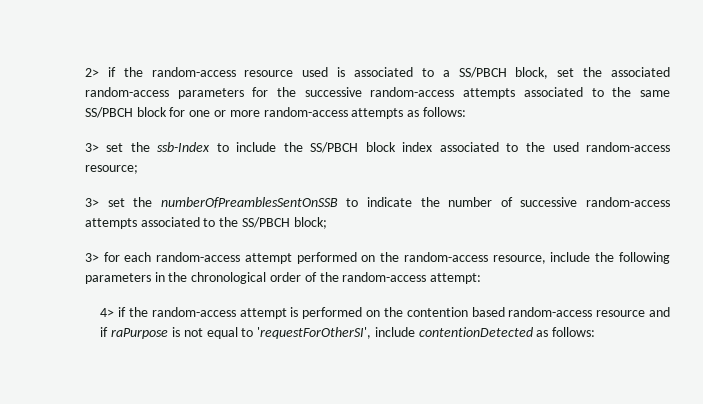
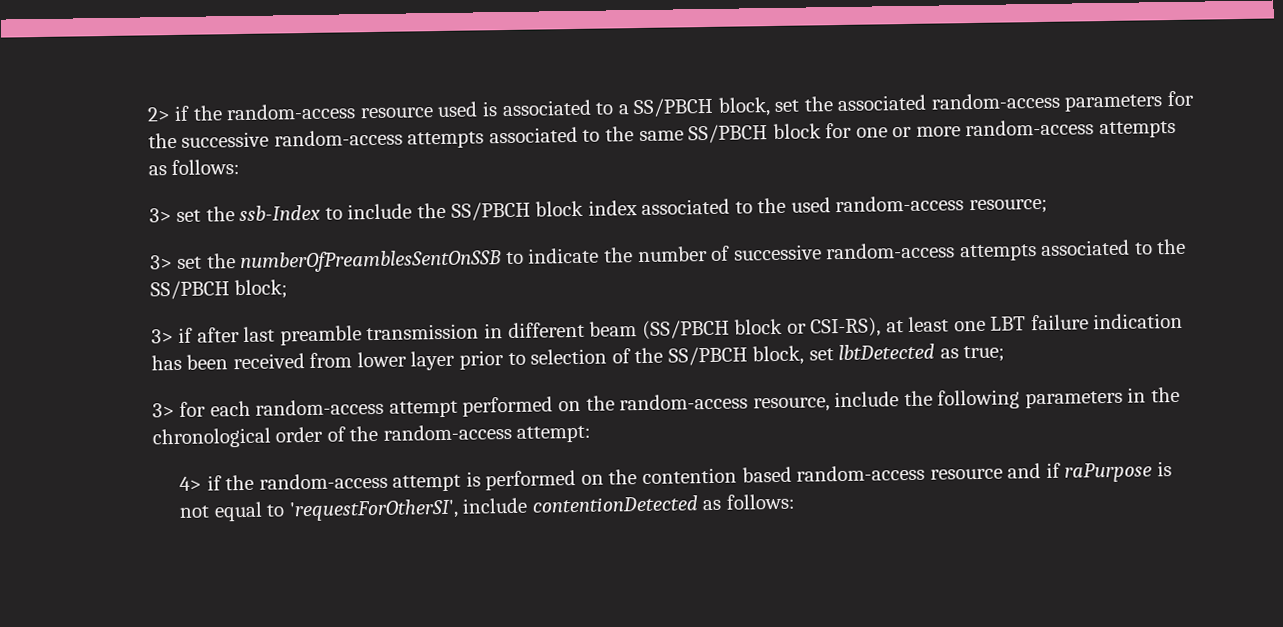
(327, 223) none -> [150,312,1184,346] [150,343,1006,371] // 3> if after last preamble transmission in different beam (SS/PBCH block or CSI-RS), at least one LBT failure indication has been received from lower layer prior to selection of the SS/PBCH block, set lbtDetected as true;

